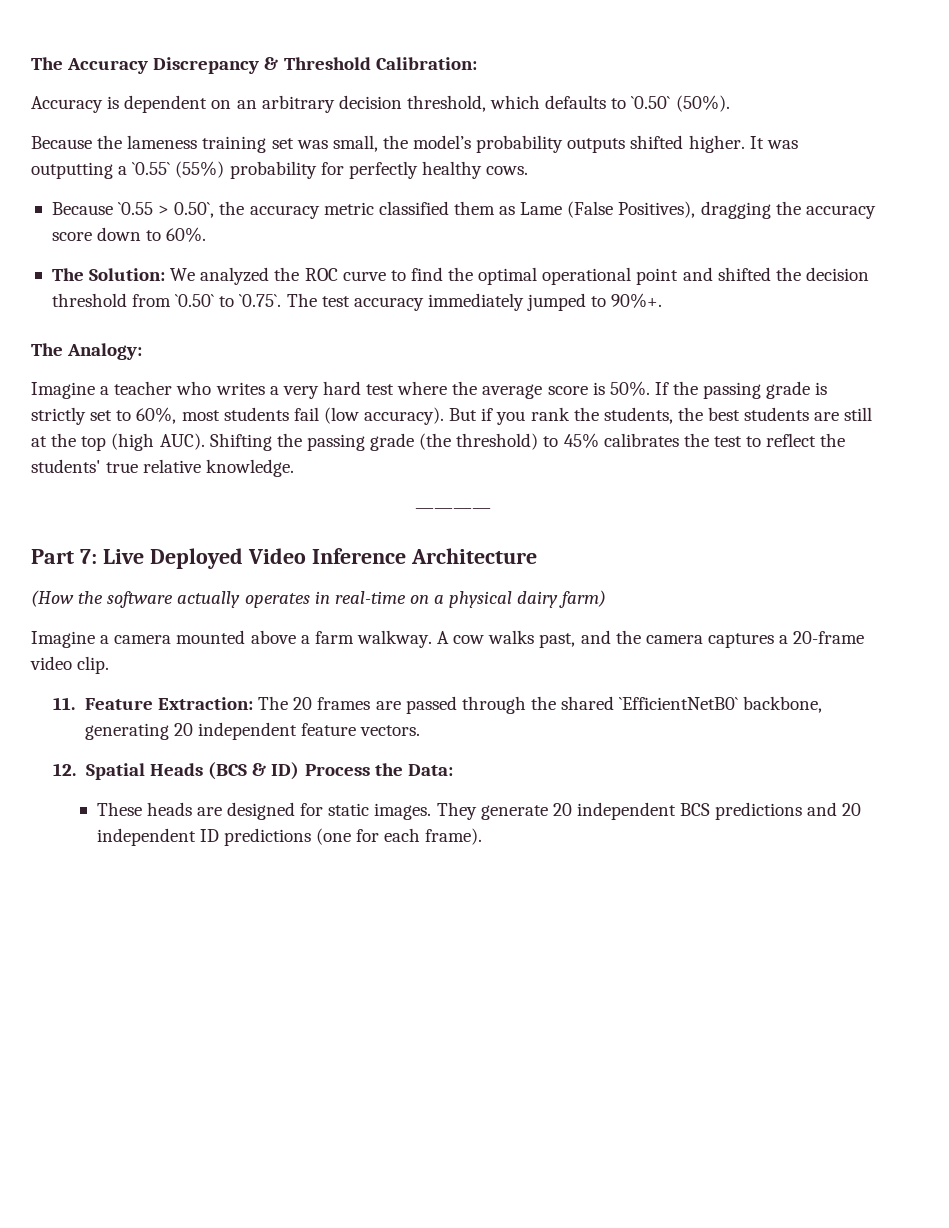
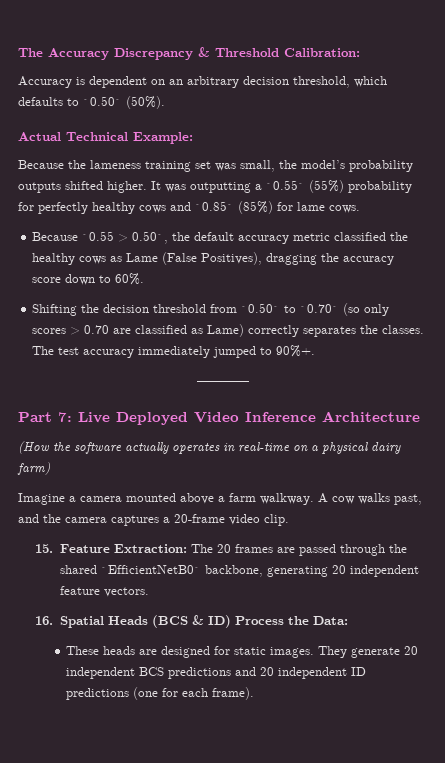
(730, 103) none -> [18,132,193,144] // Actual Technical Example:
(482, 170) none -> [139,201,325,214] cows and `0.85` (85%) for lame
(245, 208) none -> [194,232,235,241] default
[453,201,495,215] them -> [390,232,409,241] [32,253,107,265] the healthy cows
[51,267,771,285] The Solution: We analyzed the ROC curve to find the optimal operational point and shifted -> [32,304,78,316] Shifting
[239,294,282,307] `0.75`. -> [300,303,390,316] [32,324,425,337] `0.70` (so only scores > 0.70 are classified as Lame) correctly separates the classes.
[31,343,143,360] [31,381,828,399] [31,407,873,425] [31,433,846,451] [31,459,295,477] // The Analogy: // Imagine a teacher who writes a very hard test where the average score is 50%. If the passing grade is strictly set to 60%, most students fail (low accuracy). But if you rank the students, the best students are still at the top (high AUC). Shifting the passing grade (the threshold) to 45% calibrates the test to reflect the students' true relative knowledge. -> (316, 351) none
[53,697,76,710] 11. -> [35,544,54,553] 15.
[53,763,77,776] 12. -> [35,616,54,625] 16.

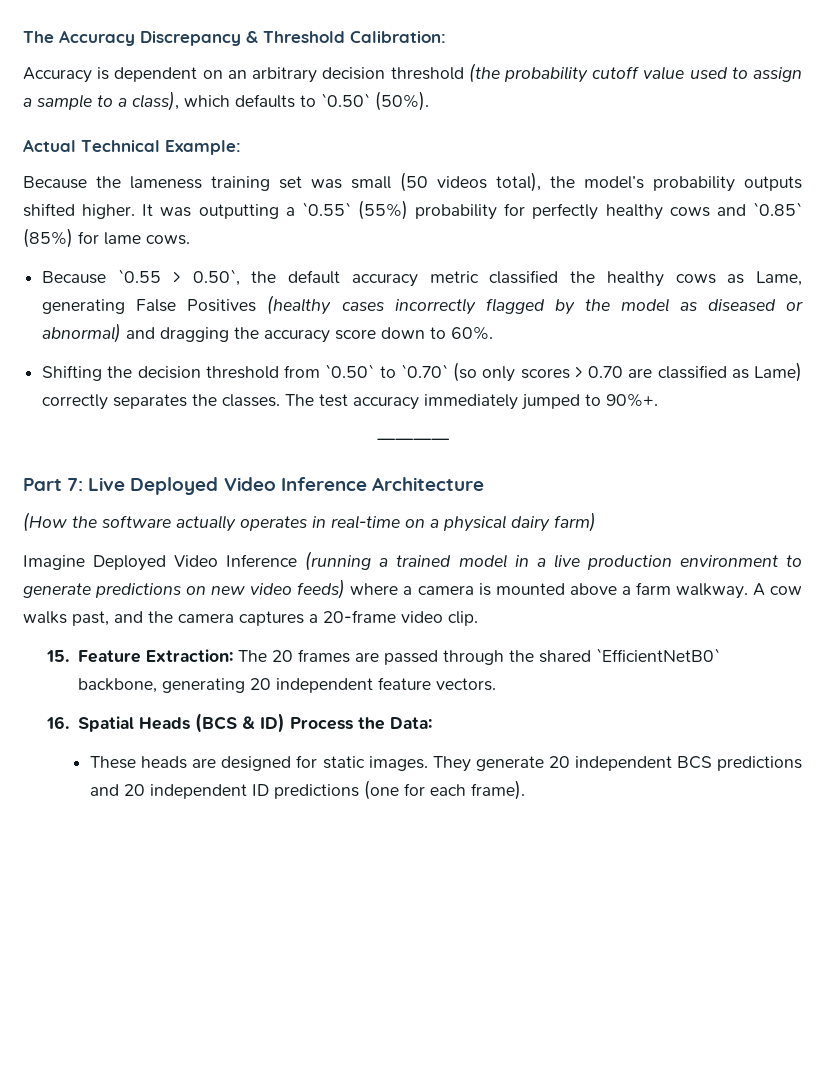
[293,76,350,88] threshold, -> [390,63,802,83] [23,91,179,111] threshold (the probability cutoff value used to assign a sample to a class),
[240,160,275,172] small, -> [351,172,541,192] small (50 videos total),
[126,252,263,265] Lame (False Positives), -> [756,271,802,286] [42,295,803,315] [42,323,156,343] Lame, generating False Positives (healthy cases incorrectly flagged by the model as diseased or abnormal) and
(65, 499) none -> [93,551,803,571] [23,579,399,599] Deployed Video Inference (running a trained model in a live production environment to generate predictions on new video feeds) where
(122, 499) none -> [478,583,491,596] is

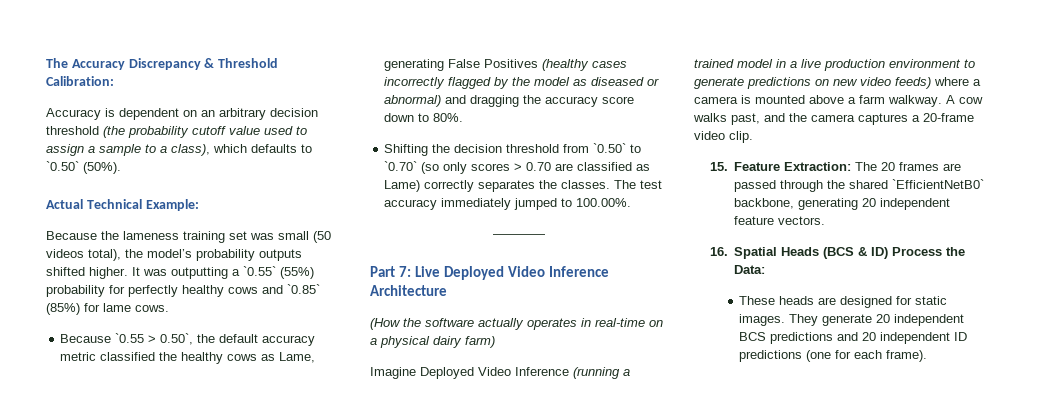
[451,326,494,340] 60%. -> [433,113,464,122] 80%.
[606,393,659,407] 90%+. -> [576,198,632,207] 100.00%.

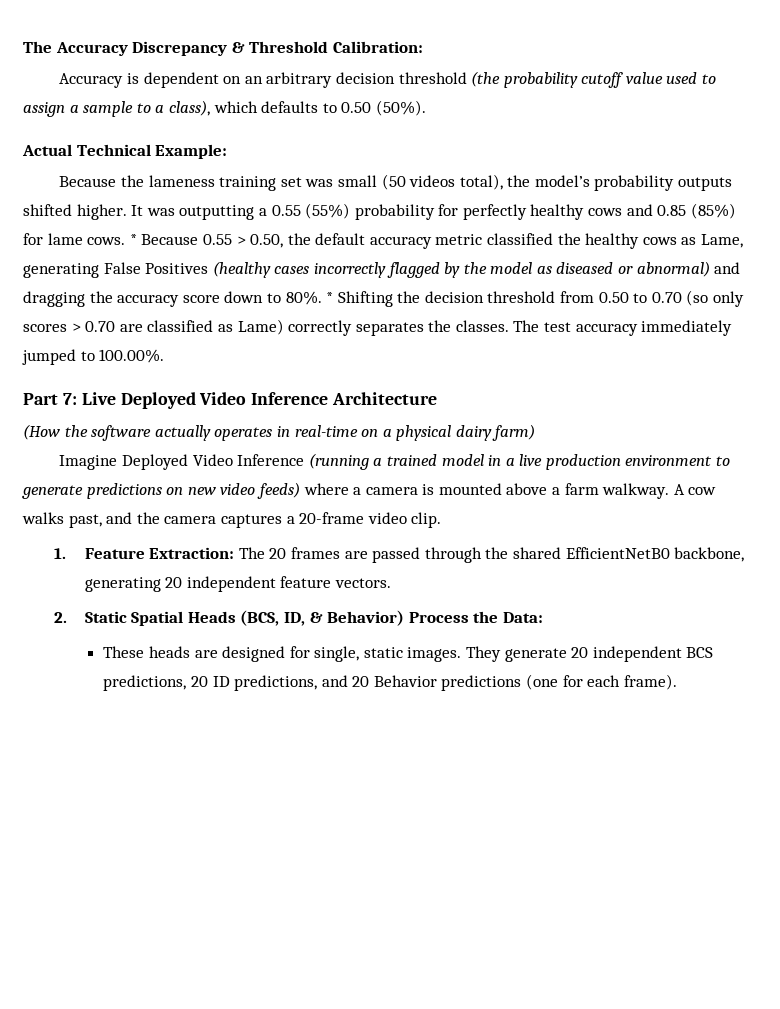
[46,161,79,171] `0.50` -> [341,102,372,113] 0.50
[243,266,276,276] `0.55` -> [271,205,301,216] 0.55
[287,284,320,294] `0.85` -> [657,205,687,216] 0.85
[60,333,194,345] // Because `0.55 > 0.50`, -> [129,234,284,248] * Because 0.55 > 0.50,
(464, 117) // -> [326,292,334,303] *
[593,143,642,153] [384,161,418,171] `0.50` to `0.70` -> [598,292,682,303] 0.50 to 0.70
[492,234,545,238] // ———— -> (165, 356) none
[709,162,728,171] 15. -> [53,548,66,559] 1.
[892,179,985,189] `EfficientNetB0` -> [565,547,670,559] EfficientNetB0
[709,247,889,259] 16. Spatial Heads (BCS & ID) -> [53,610,405,626] 2. Static Spatial Heads (BCS, ID, & Behavior)
(913, 300) none -> [314,646,360,662] single,
[770,332,968,344] predictions and 20 independent ID -> [103,675,437,691] predictions, 20 ID predictions, and 20 Behavior

